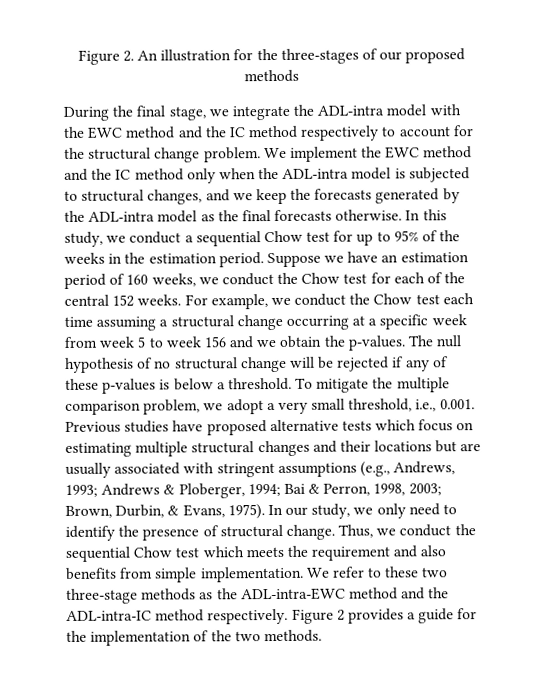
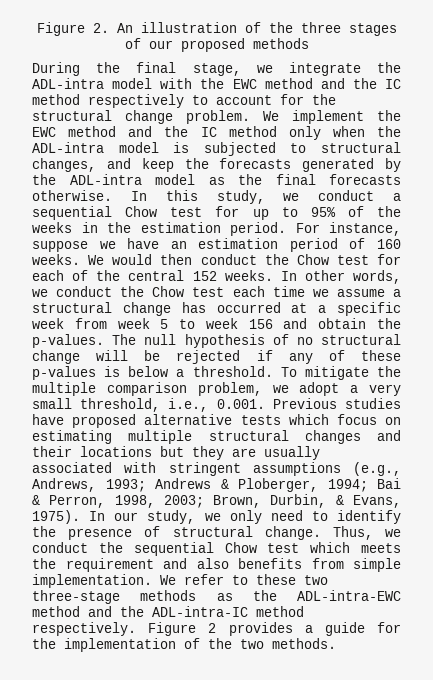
[233,48,359,64] for the three-stages -> [244,22,397,36] of the three stages
[232,193,253,201] we -> (131, 163) none
[266,252,321,268] Suppose -> [295,222,401,236] [32,241,88,252] For instance, suppose
[151,273,219,287] weeks, we -> [32,254,193,265] weeks. We would then
[184,294,268,310] For example, -> [280,270,401,284] In other words,
[96,316,157,331] assuming -> [312,289,385,297] we assume
[285,315,349,330] occurring -> [181,302,281,313] has occurred
[256,339,277,348] we -> (308, 323) none
(458, 446) none -> [192,446,224,460] they

